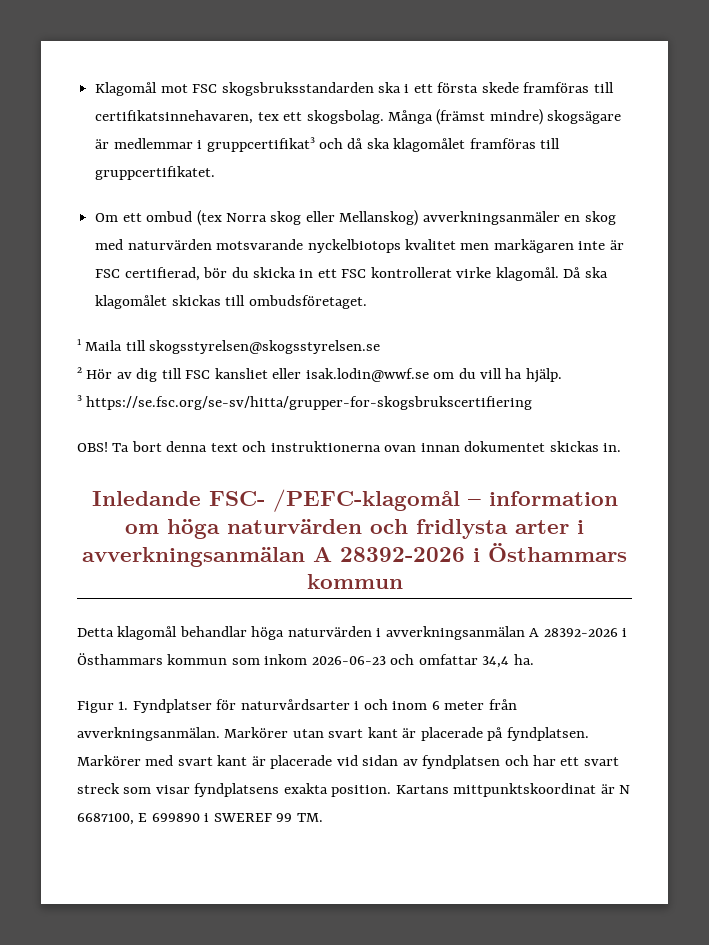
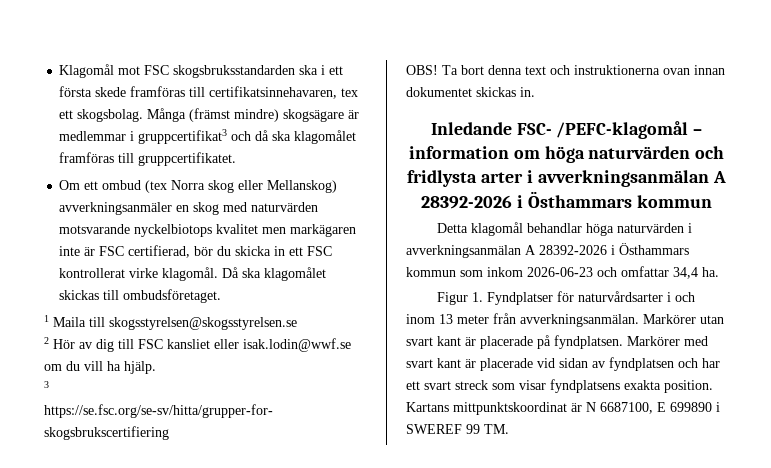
[431,701,440,710] 6 -> [439,314,453,324] 13

